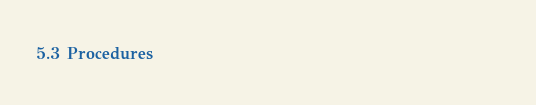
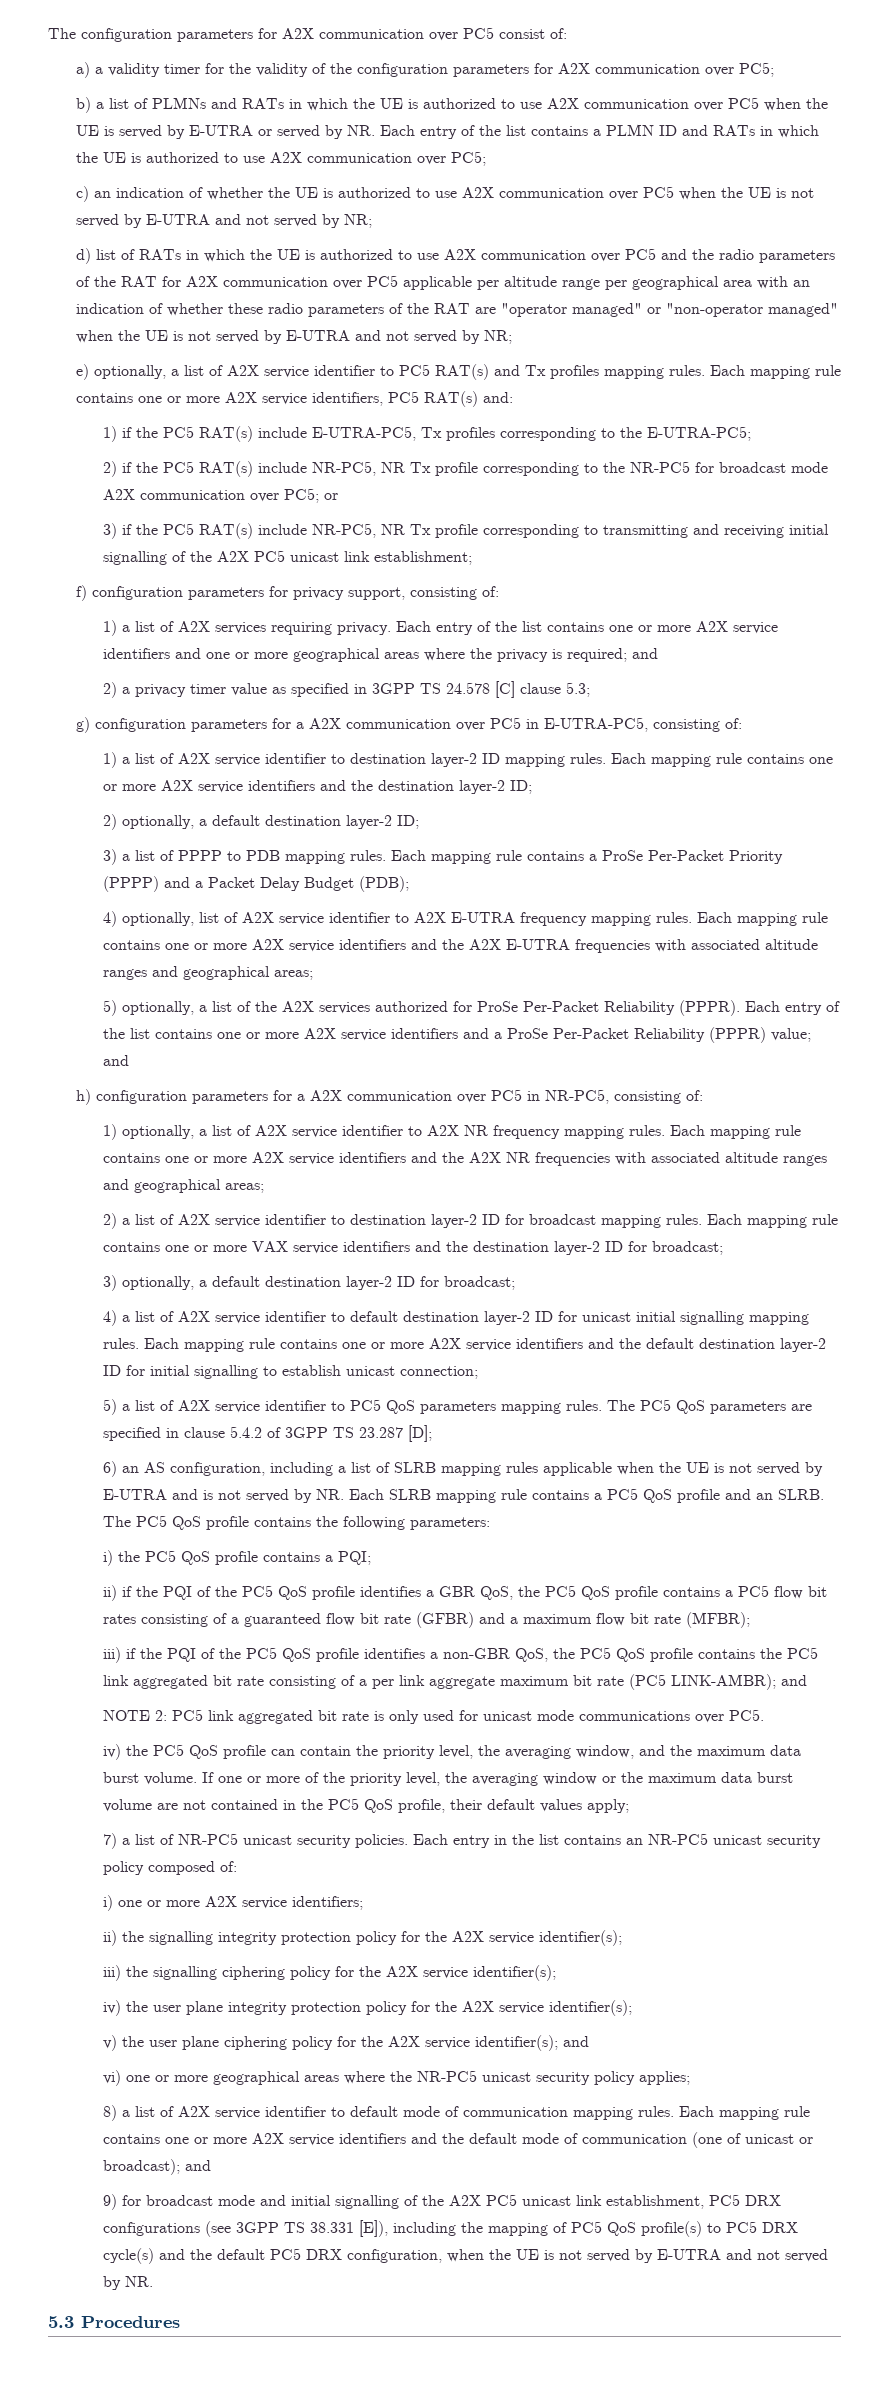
(36, 53) none -> [48,27,567,42] [75,62,774,78] [75,97,828,113] [75,124,819,139] [75,151,486,166] [75,186,814,202] [75,214,372,228] [75,248,835,264] [75,275,810,290] [75,303,838,317] [75,330,512,344] [75,364,841,380] [75,391,513,407] [103,426,752,442] [103,461,829,477] [103,488,339,503] [103,523,830,539] [103,550,473,565] [75,585,499,601] [103,620,779,636] [103,648,659,662] [103,681,591,698] [75,717,742,733] [103,752,834,768] [103,780,533,794] [103,814,420,830] [103,849,784,865] [103,876,410,892] [103,911,829,927] [103,939,819,953] [103,966,314,980] [103,1000,841,1016] [103,1027,812,1043] [103,1055,130,1066] [75,1089,703,1105] [103,1124,802,1140] [103,1152,828,1166] [103,1179,265,1193] [103,1213,839,1229] [103,1241,724,1255] [103,1275,516,1291] [103,1310,810,1326] [103,1338,827,1352] [103,1365,479,1379] [103,1399,813,1415] [103,1425,433,1442] [103,1461,824,1477] [103,1488,825,1503] [103,1515,491,1530] [103,1550,372,1566] [103,1585,828,1601] [103,1612,751,1628] [103,1647,819,1663] [103,1674,808,1690] [103,1709,765,1724] [103,1744,802,1760] [103,1772,794,1786] [103,1798,630,1813] [103,1833,822,1849] [103,1861,238,1875] [103,1895,364,1911] [103,1930,623,1946] [103,1965,557,1981] [103,2000,633,2016] [103,2035,590,2051] [103,2070,691,2086] [103,2105,811,2121] [103,2132,814,2148] [103,2159,212,2175] [103,2194,782,2210] [103,2220,799,2237] [103,2248,829,2264] [103,2276,154,2290] The configuration parameters for A2X communication over PC5 consist of: // a) a validity timer for the validity of the configuration parameters for A2X communication over PC5; // b) a list of PLMNs and RATs in which the UE is authorized to use A2X communication over PC5 when the UE is served by E-UTRA or served by NR. Each entry of the list contains a PLMN ID and RATs in which the UE is authorized to use A2X communication over PC5; // c) an indication of whether the UE is authorized to use A2X communication over PC5 when the UE is not served by E-UTRA and not served by NR; // d) list of RATs in which the UE is authorized to use A2X communication over PC5 and the radio parameters of the RAT for A2X communication over PC5 applicable per altitude range per geographical area with an indication of whether these radio parameters of the RAT are "operator managed" or "non-operator managed" when the UE is not served by E-UTRA and not served by NR; // e) optionally, a list of A2X service identifier to PC5 RAT(s) and Tx profiles mapping rules. Each mapping rule contains one or more A2X service identifiers, PC5 RAT(s) and: // 1) if the PC5 RAT(s) include E-UTRA-PC5, Tx profiles corresponding to the E-UTRA-PC5; // 2) if the PC5 RAT(s) include NR-PC5, NR Tx profile corresponding to the NR-PC5 for broadcast mode A2X communication over PC5; or // 3) if the PC5 RAT(s) include NR-PC5, NR Tx profile corresponding to transmitting and receiving initial signalling of the A2X PC5 unicast link establishment; // f) configuration parameters for privacy support, consisting of: // 1) a list of A2X services requiring privacy. Each entry of the list contains one or more A2X service identifiers and one or more geographical areas where the privacy is required; and // 2) a privacy timer value as specified in 3GPP TS 24.578 [C] clause 5.3; // g) configuration parameters for a A2X communication over PC5 in E-UTRA-PC5, consisting of: // 1) a list of A2X service identifier to destination layer-2 ID mapping rules. Each mapping rule contains one or more A2X service identifiers and the destination layer-2 ID; // 2) optionally, a default destination layer-2 ID; // 3) a list of PPPP to PDB mapping rules. Each mapping rule contains a ProSe Per-Packet Priority (PPPP) and a Packet Delay Budget (PDB); // 4) optionally, list of A2X service identifier to A2X E-UTRA frequency mapping rules. Each mapping rule contains one or more A2X service identifiers and the A2X E-UTRA frequencies with associated altitude ranges and geographical areas; // 5) optionally, a list of the A2X services authorized for ProSe Per-Packet Reliability (PPPR). Each entry of the list contains one or more A2X service identifiers and a ProSe Per-Packet Reliability (PPPR) value; and // h) configuration parameters for a A2X communication over PC5 in NR-PC5, consisting of: // 1) optionally, a list of A2X service identifier to A2X NR frequency mapping rules. Each mapping rule contains one or more A2X service identifiers and the A2X NR frequencies with associated altitude ranges and geographical areas; // 2) a list of A2X service identifier to destination layer-2 ID for broadcast mapping rules. Each mapping rule contains one or more VAX service identifiers and the destination layer-2 ID for broadcast; // 3) optionally, a default destination layer-2 ID for broadcast; // 4) a list of A2X service identifier to default destination layer-2 ID for unicast initial signalling mapping rules. Each mapping rule contains one or more A2X service identifiers and the default destination layer-2 ID for initial signalling to establish unicast connection; // 5) a list of A2X service identifier to PC5 QoS parameters mapping rules. The PC5 QoS parameters are specified in clause 5.4.2 of 3GPP TS 23.287 [D]; // 6) an AS configuration, including a list of SLRB mapping rules applicable when the UE is not served by E-UTRA and is not served by NR. Each SLRB mapping rule contains a PC5 QoS profile and an SLRB. The PC5 QoS profile contains the following parameters: // i) the PC5 QoS profile contains a PQI; // ii) if the PQI of the PC5 QoS profile identifies a GBR QoS, the PC5 QoS profile contains a PC5 flow bit rates consisting of a guaranteed flow bit rate (GFBR) and a maximum flow bit rate (MFBR); // iii) if the PQI of the PC5 QoS profile identifies a non-GBR QoS, the PC5 QoS profile contains the PC5 link aggregated bit rate consisting of a per link aggregate maximum bit rate (PC5 LINK-AMBR); and // NOTE 2: PC5 link aggregated bit rate is only used for unicast mode communications over PC5. // iv) the PC5 QoS profile can contain the priority level, the averaging window, and the maximum data burst volume. If one or more of the priority level, the averaging window or the maximum data burst volume are not contained in the PC5 QoS profile, their default values apply; // 7) a list of NR-PC5 unicast security policies. Each entry in the list contains an NR-PC5 unicast security policy composed of: // i) one or more A2X service identifiers; // ii) the signalling integrity protection policy for the A2X service identifier(s); // iii) the signalling ciphering policy for the A2X service identifier(s); // iv) the user plane integrity protection policy for the A2X service identifier(s); // v) the user plane ciphering policy for the A2X service identifier(s); and // vi) one or more geographical areas where the NR-PC5 unicast security policy applies; // 8) a list of A2X service identifier to default mode of communication mapping rules. Each mapping rule contains one or more A2X service identifiers and the default mode of communication (one of unicast or broadcast); and // 9) for broadcast mode and initial signalling of the A2X PC5 unicast link establishment, PC5 DRX configurations (see 3GPP TS 38.331 [E]), including the mapping of PC5 QoS profile(s) to PC5 DRX cycle(s) and the default PC5 DRX configuration, when the UE is not served by E-UTRA and not served by NR. //

